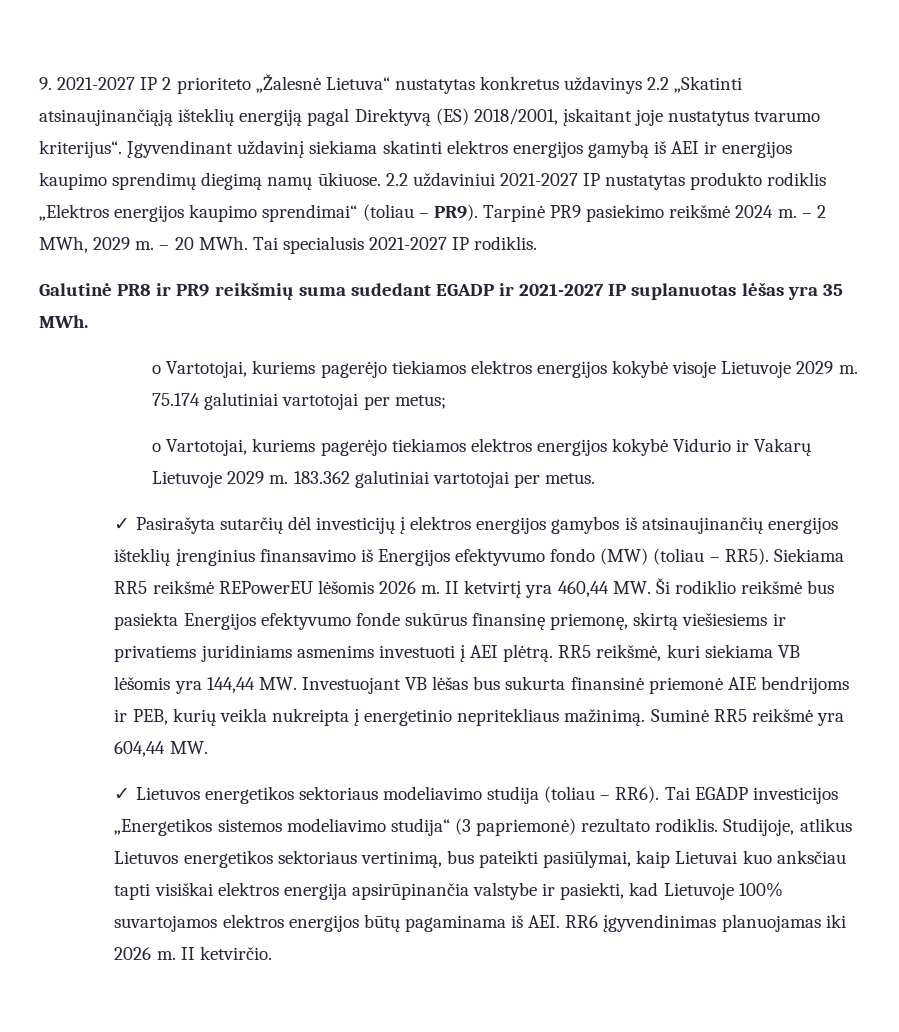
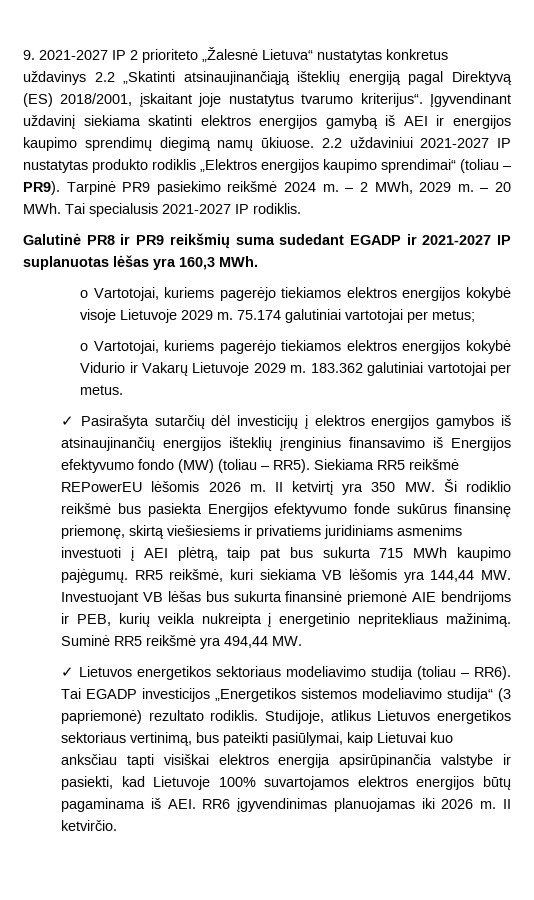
[822,284,843,296] 35 -> [179,257,215,270] 160,3
[557,581,609,597] 460,44 -> [371,482,396,492] 350
[503,644,554,662] plėtrą. -> [177,547,511,561] [61,569,129,583] plėtrą, taip pat bus sukurta 715 MWh kaupimo pajėgumų.
[114,741,166,757] 604,44 -> [224,636,269,648] 494,44

